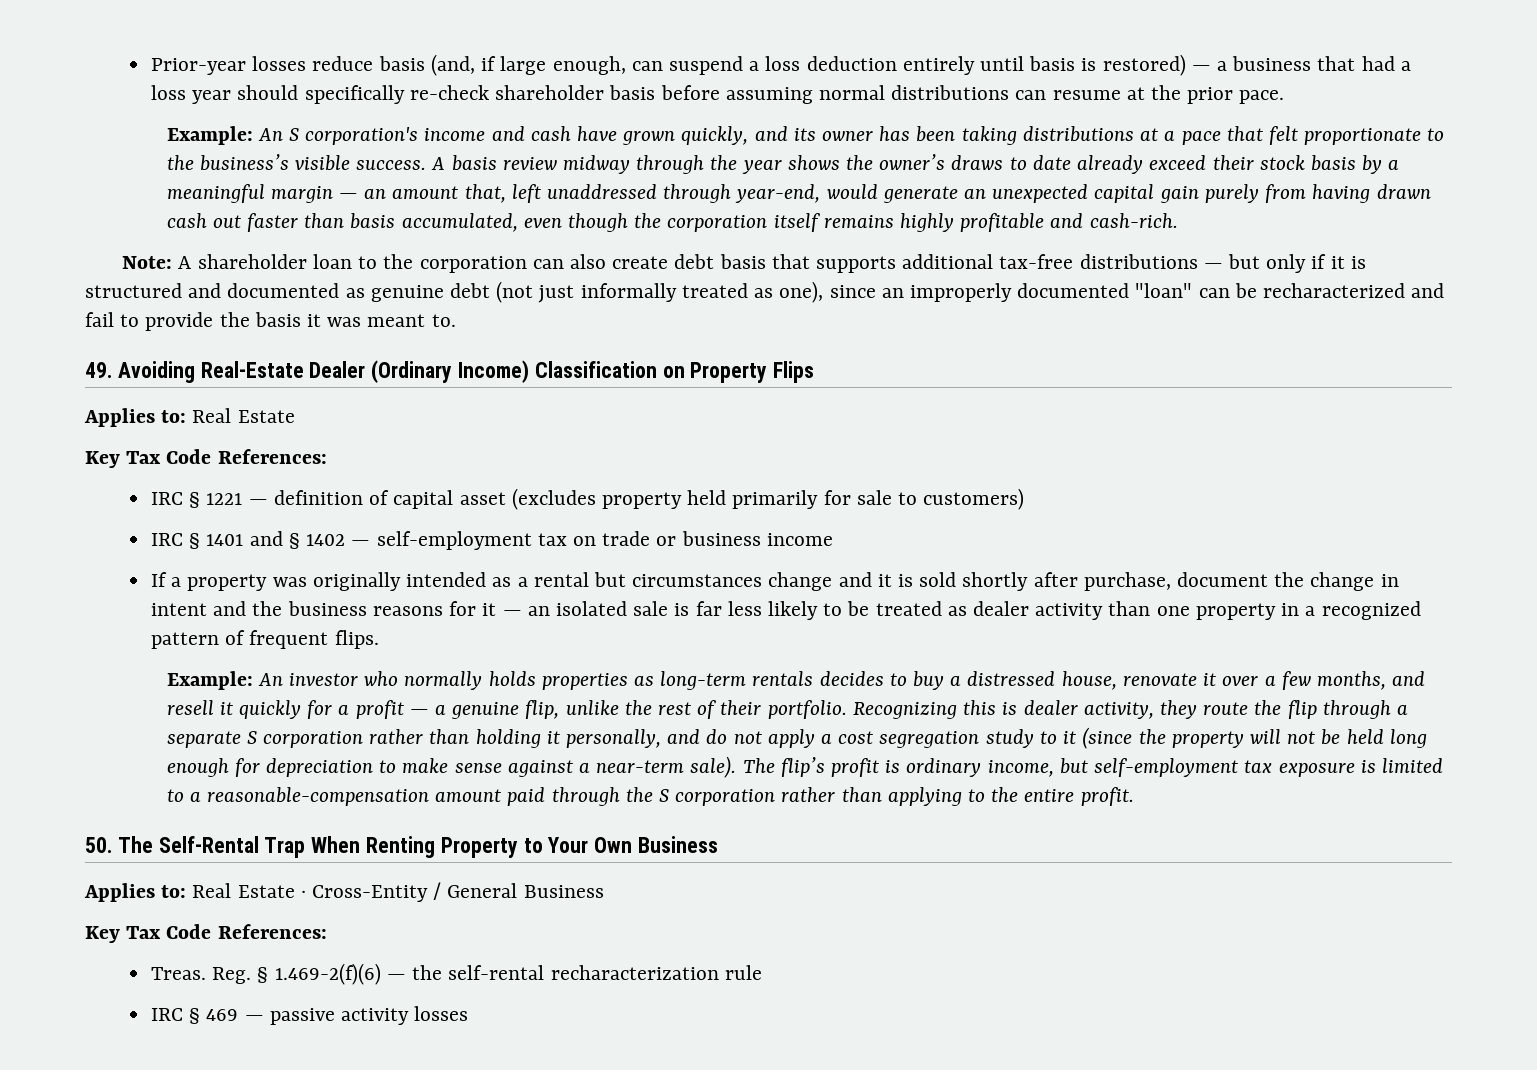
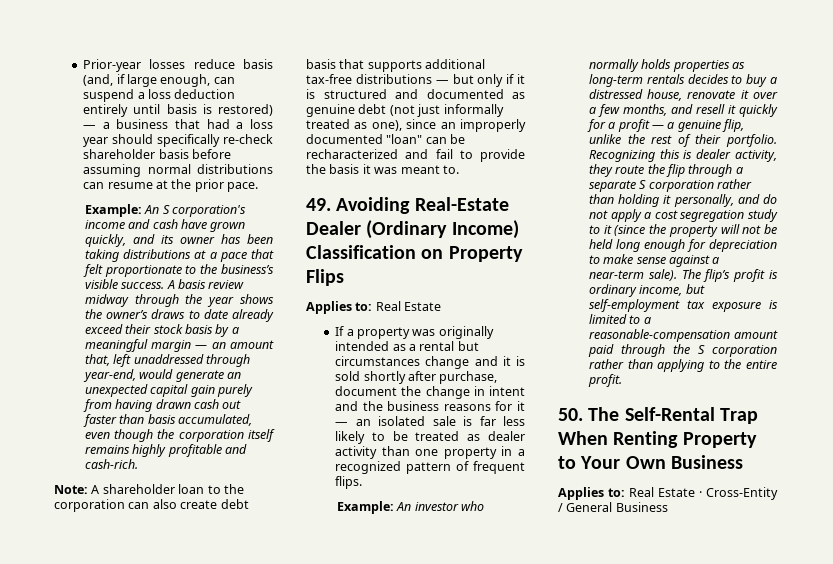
[85,449,327,468] [151,488,1025,510] [151,531,833,550] // Key Tax Code References: // IRC § 1221 — definition of capital asset (excludes property held primarily for sale to customers) // IRC § 1401 and § 1402 — self-employment tax on trade or business income -> (442, 306) none
[85,924,327,943] [151,963,762,985] [151,1006,469,1025] // Key Tax Code References: // Treas. Reg. § 1.469-2(f)(6) — the self-rental recharacterization rule // IRC § 469 — passive activity losses -> (668, 507) none

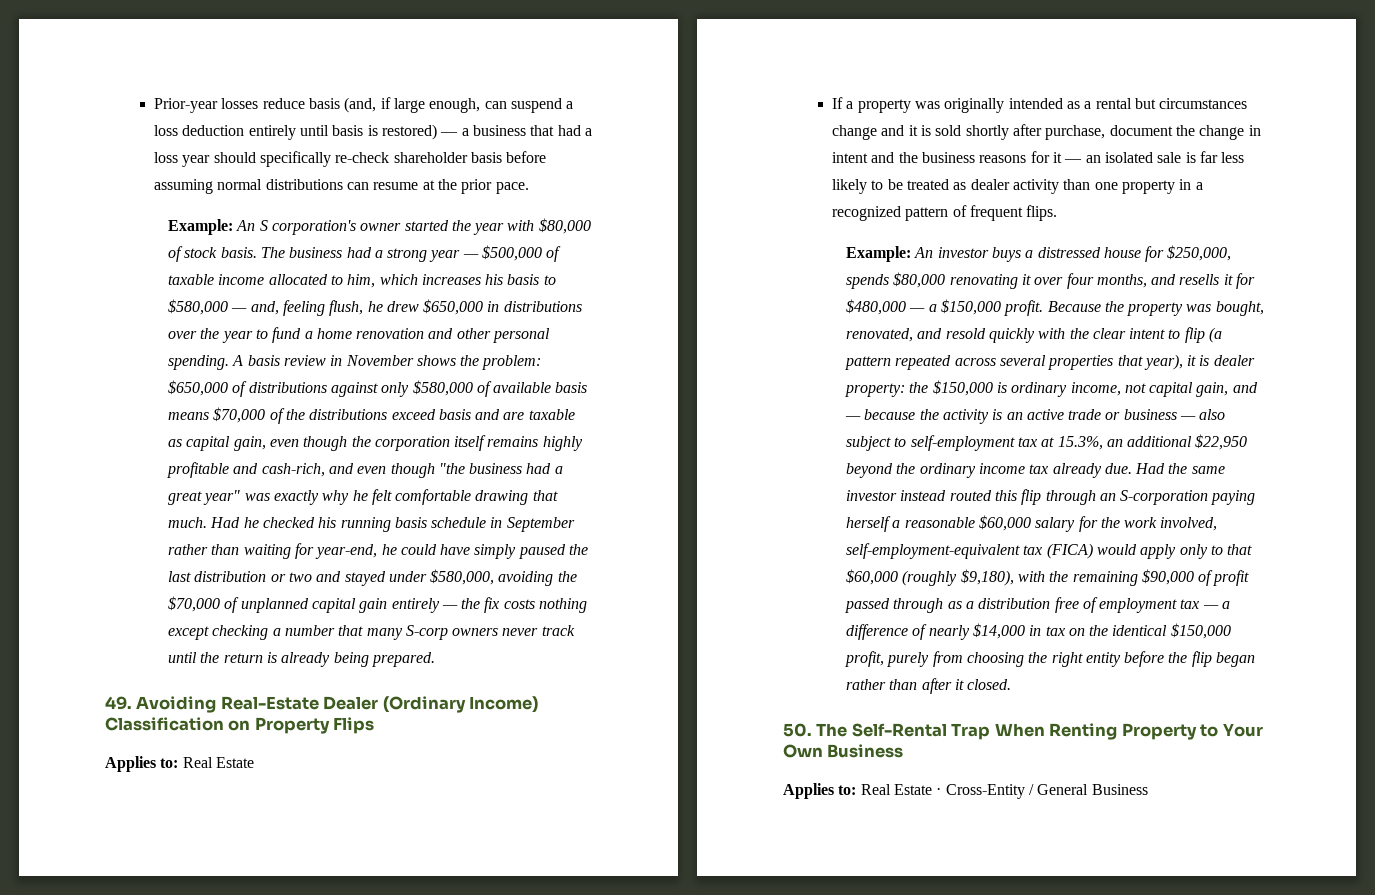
[84,219,246,232] [84,234,273,247] [84,249,274,262] [82,264,274,277] [84,279,245,289] [84,294,274,307] [84,309,274,322] [84,324,239,337] [84,339,274,352] [84,354,251,367] [82,369,242,382] [84,384,254,397] [82,399,242,412] [82,414,253,427] income and cash have grown quickly, and its owner has been taking distributions at a pace that felt proportionate to the business’s visible success. A basis review midway through the year shows the owner’s draws to date already exceed their stock basis by a meaningful margin — an amount that, left unaddressed through year-end, would generate an unexpected capital gain purely from having drawn cash out faster than basis accumulated, -> [360,218,591,235] [167,245,562,262] [167,274,556,288] [167,299,582,316] [167,327,551,343] [167,355,542,370] [167,380,588,397] [167,407,575,424] [167,436,266,451] owner started the year with $80,000 of stock basis. The business had a strong year — $500,000 of taxable income allocated to him, which increases his basis to $580,000 — and, feeling flush, he drew $650,000 in distributions over the year to fund a home renovation and other personal spending. A basis review in November shows the problem: $650,000 of distributions against only $580,000 of available basis means $70,000 of the distributions exceed basis and are taxable as capital gain,
[84,459,138,469] [54,484,244,494] [54,499,249,512] [306,59,486,72] [306,74,525,87] [306,89,525,99] [306,104,504,117] [306,119,526,132] [306,134,466,144] [306,149,525,162] [306,164,459,174] cash-rich. // Note: A shareholder loan to the corporation can also create debt basis that supports additional tax-free distributions — but only if it is structured and documented as genuine debt (not just informally treated as one), since an improperly documented "loan" can be recharacterized and fail to provide the basis it was meant to. -> [261,463,563,478] [167,489,558,505] [167,517,575,532] [167,543,589,559] [167,569,577,586] [167,596,588,613] [167,625,575,640] [167,652,435,667] cash-rich, and even though "the business had a great year" was exactly why he felt comfortable drawing that much. Had he checked his running basis schedule in September rather than waiting for year-end, he could have simply paused the last distribution or two and stayed under $580,000, avoiding the $70,000 of unplanned capital gain entirely — the fix costs nothing except checking a number that many S-corp owners never track until the return is already being prepared.
[461,501,485,511] [588,59,746,72] [588,74,777,87] [588,89,778,101] [588,104,778,117] [586,119,745,132] [588,134,777,147] [588,149,777,162] [588,164,743,177] [588,179,753,192] [588,194,777,207] [588,209,778,222] [588,224,777,237] [588,239,777,252] [588,254,720,267] [588,269,778,282] [588,284,705,297] [588,299,778,312] [588,314,651,324] [588,329,778,342] [587,344,777,357] [588,359,777,372] [587,374,622,387] who normally holds properties as long-term rentals decides to buy a distressed house, renovate it over a few months, and resell it quickly for a profit — a genuine flip, unlike the rest of their portfolio. Recognizing this is dealer activity, they route the flip through a separate S corporation rather than holding it personally, and do not apply a cost segregation study to it (since the property will not be held long enough for depreciation to make sense against a near-term sale). The flip’s profit is ordinary income, but self-employment tax exposure is limited to a reasonable-compensation amount paid through the S corporation rather than applying to the entire profit. -> [991,245,1232,262] [845,272,1256,289] [845,299,1264,316] [845,327,1223,343] [844,354,1255,370] [844,380,1258,397] [844,409,1226,424] [845,434,1248,451] [845,463,1225,478] [845,489,1256,505] [845,515,1218,532] [845,543,1253,559] [845,569,1250,586] [844,597,1231,613] [845,623,1231,640] [844,651,1256,667] [845,678,1012,694] buys a distressed house for $250,000, spends $80,000 renovating it over four months, and resells it for $480,000 — a $150,000 profit. Because the property was bought, renovated, and resold quickly with the clear intent to flip (a pattern repeated across several properties that year), it is dealer property: the $150,000 is ordinary income, not capital gain, and — because the activity is an active trade or business — also subject to self-employment tax at 15.3%, an additional $22,950 beyond the ordinary income tax already due. Had the same investor instead routed this flip through an S-corporation paying herself a reasonable $60,000 salary for the work involved, self-employment-equivalent tax (FICA) would apply only to that $60,000 (roughly $9,180), with the remaining $90,000 of profit passed through as a distribution free of employment tax — a difference of nearly $14,000 in tax on the identical $150,000 profit, purely from choosing the right entity before the flip began rather than after it closed.

